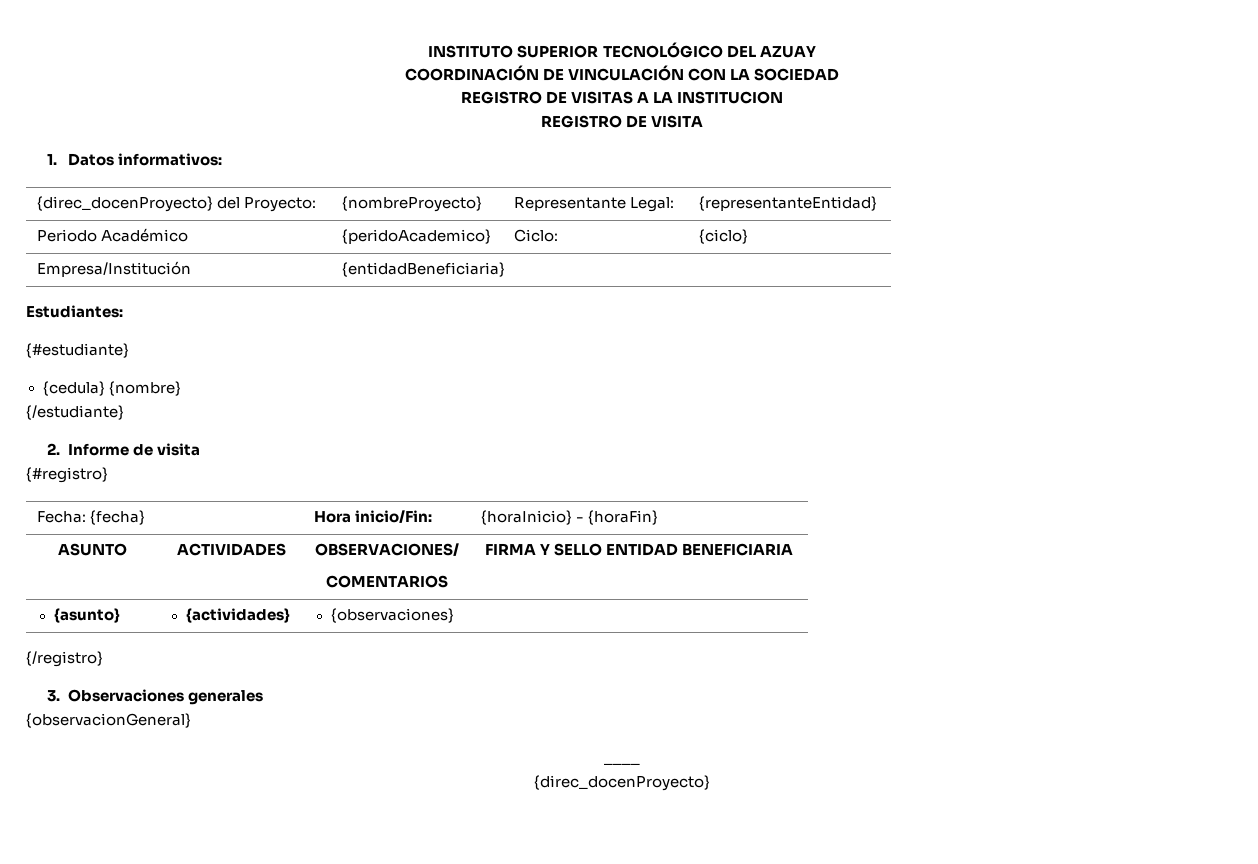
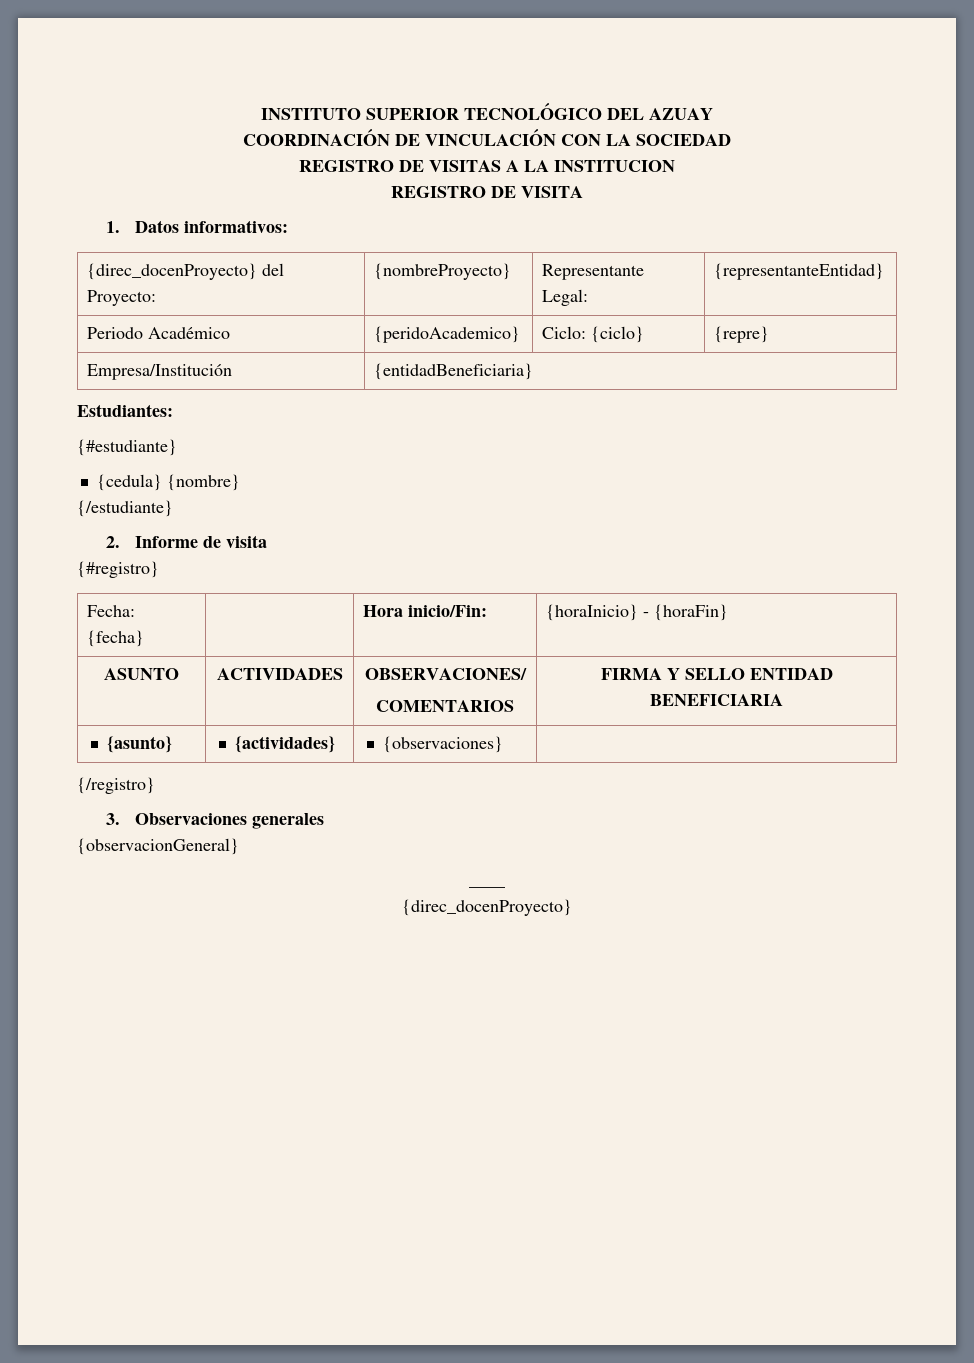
[699,229,749,244] | {ciclo} -> [591,326,645,343] [714,326,770,343] {ciclo} | {repre}

